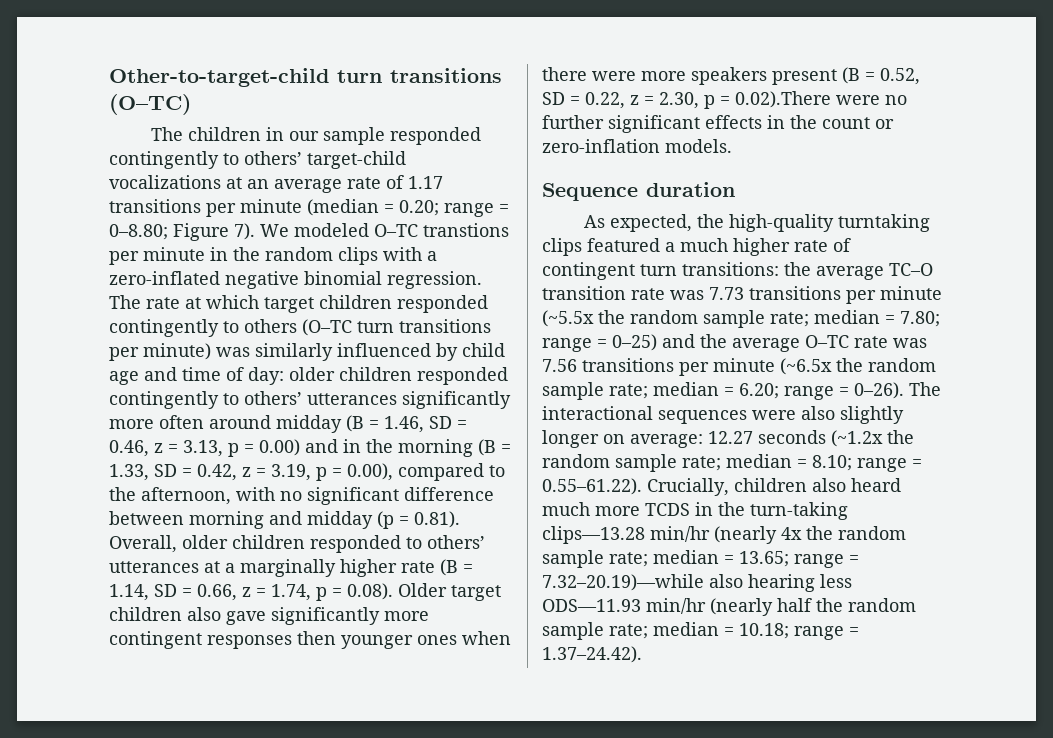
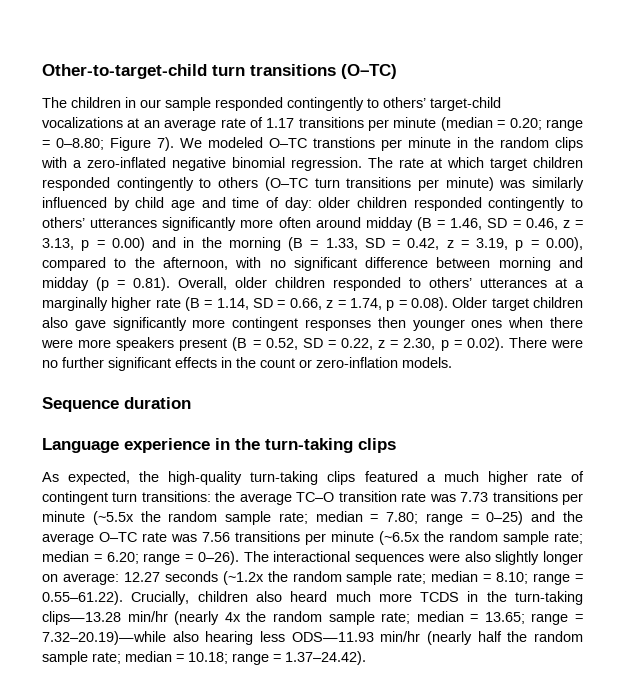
[735,91,831,108] 0.02).There -> [466,337,547,351] 0.02). There
(735, 189) none -> [42,438,396,453] // Language experience in the turn-taking clips
[838,214,931,232] turntaking -> [250,471,319,485] turn-taking

